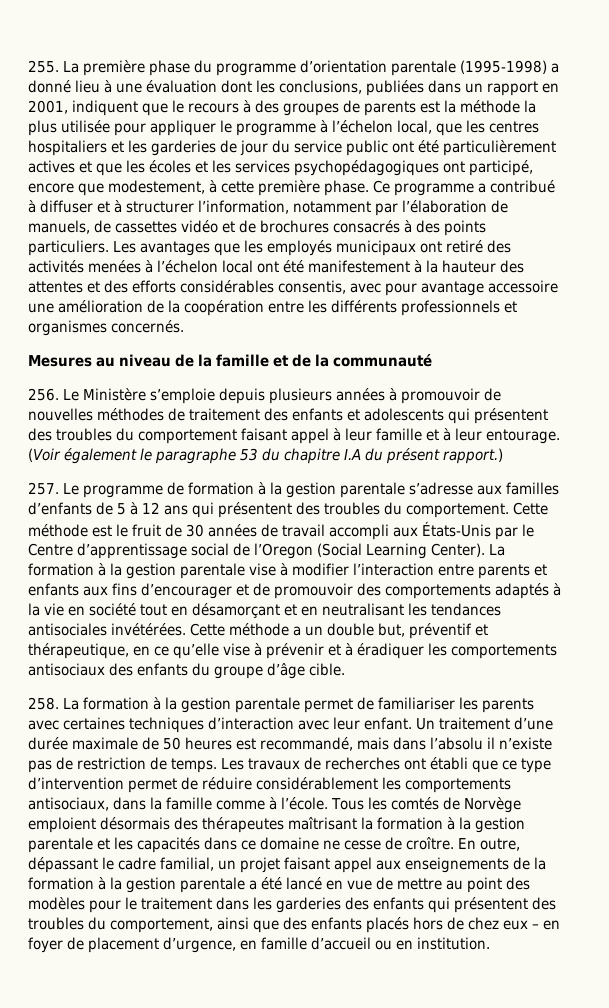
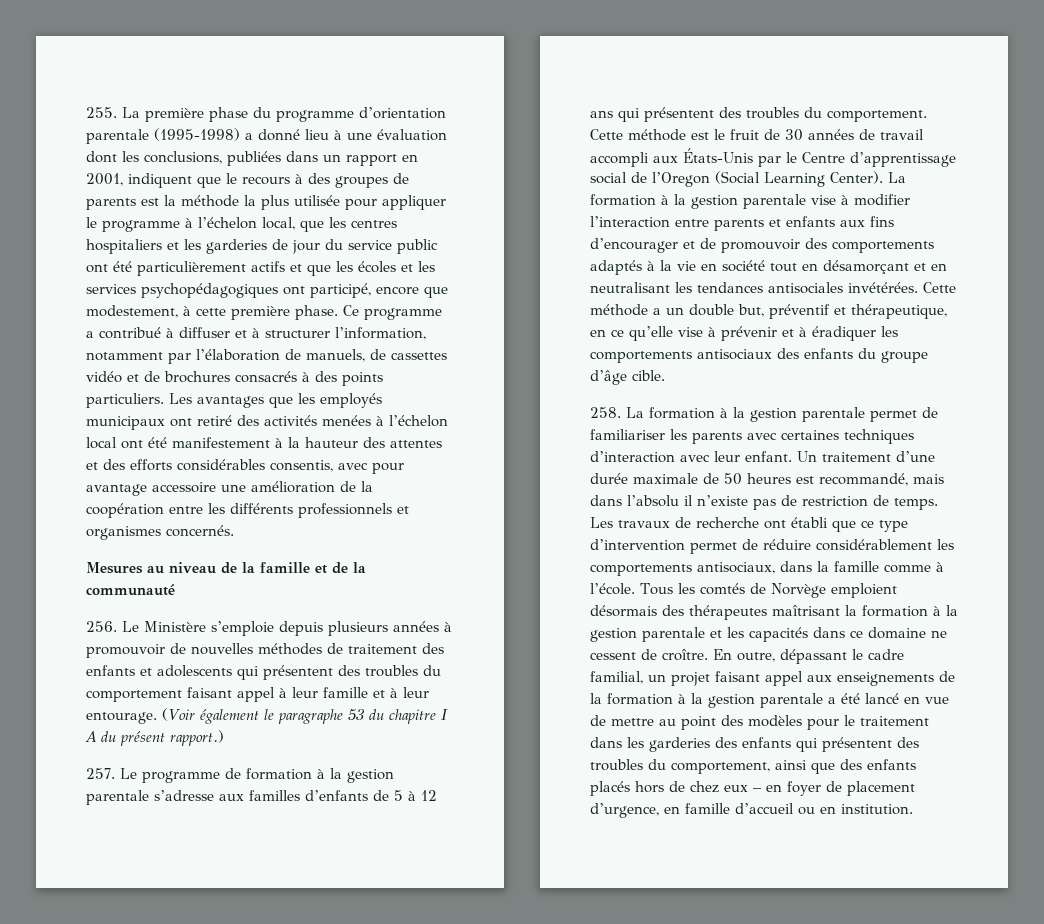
[28,160,75,173] actives -> [251,261,285,272] actifs
[344,449,361,460] I.A -> [440,709,448,720] [85,731,97,742] I A
[325,757,400,770] recherches -> [696,517,759,528] recherche
[344,840,381,850] cesse -> [590,652,636,660] cessent

